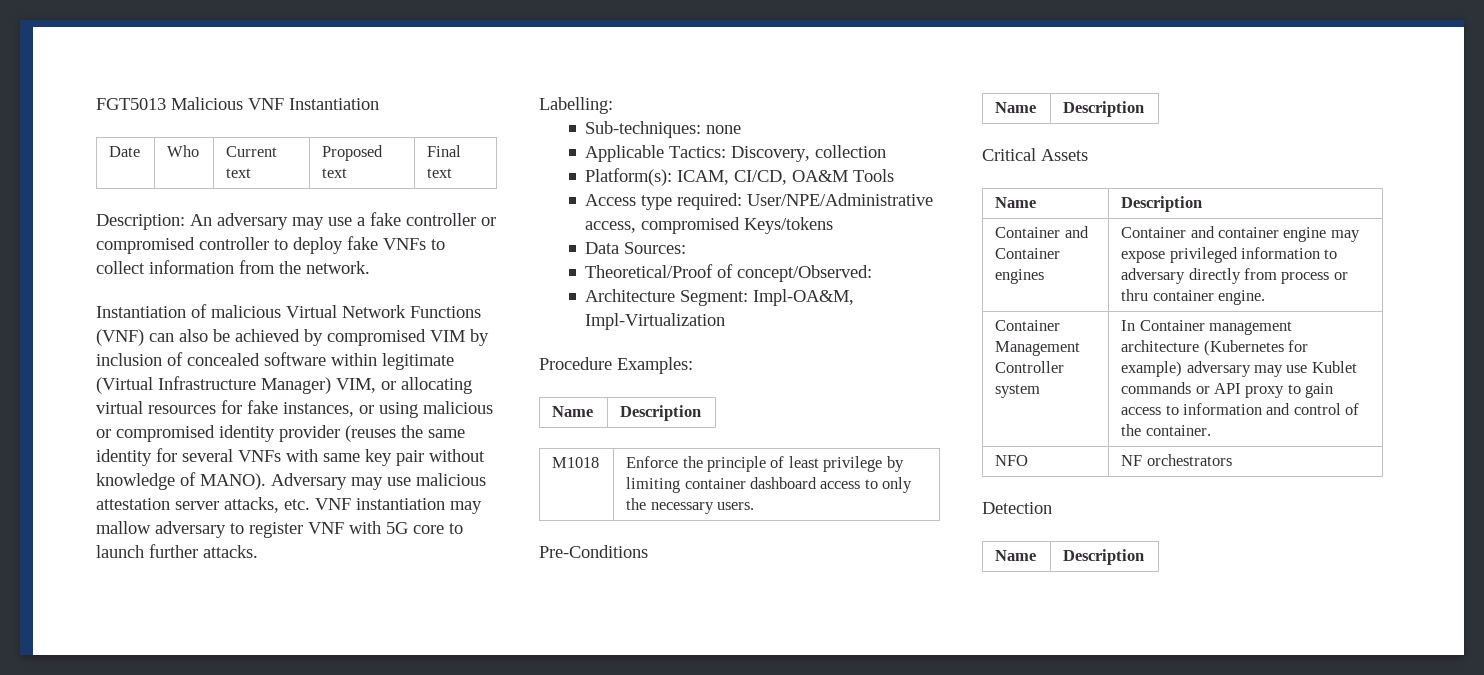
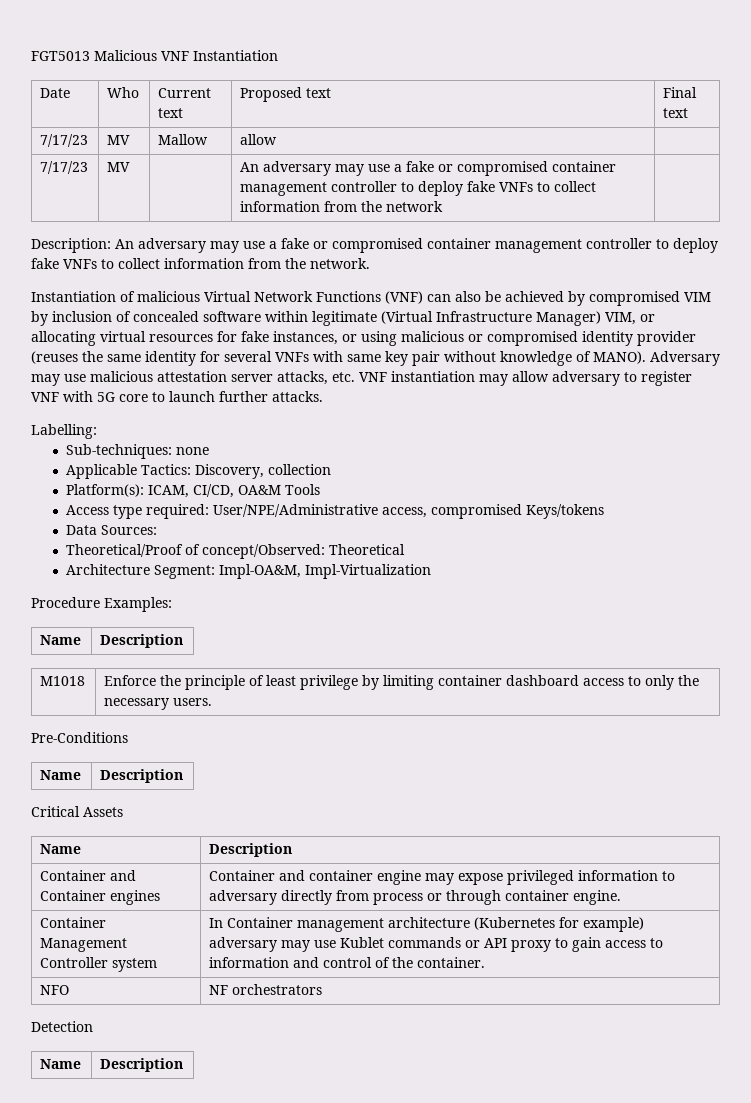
(453, 173) none -> [40,134,89,147] [107,135,131,145] [158,134,209,145] [240,134,278,145] [40,161,89,174] [107,162,131,172] [240,161,617,176] [240,181,597,196] [240,201,444,212] // 7/17/23 | MV | Mallow | allow | // 7/17/23 | MV | | An adversary may use a fake or compromised container management controller to deploy fake VNFs to collect information from the network |
[406,213,496,226] [96,237,195,254] controller or compromised -> [313,238,582,253] or compromised container management
[96,521,151,534] mallow -> [512,371,549,382] allow
(873, 273) none -> [328,544,405,555] Theoretical
[1121,289,1149,301] thru -> [446,890,502,905] through

